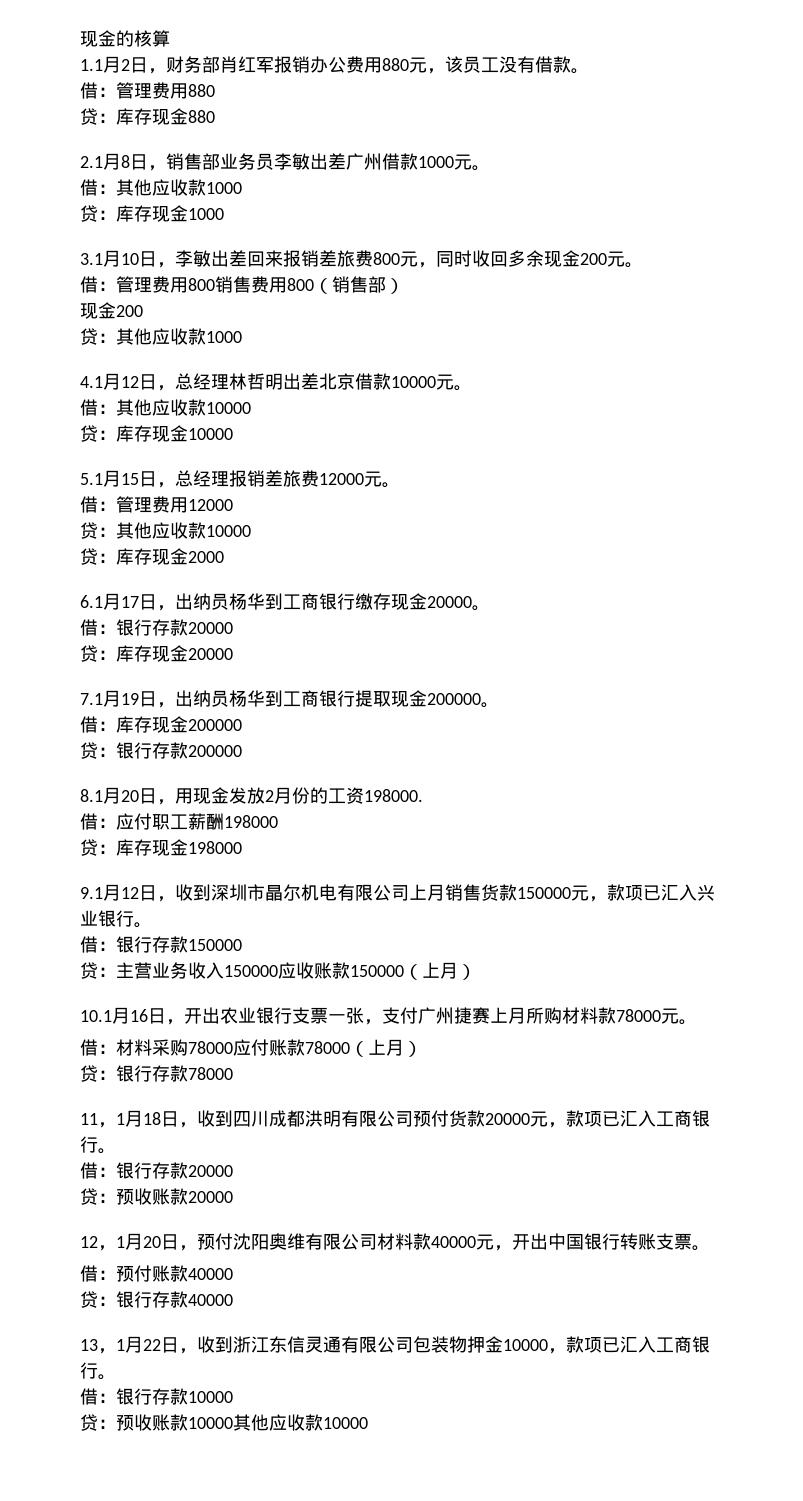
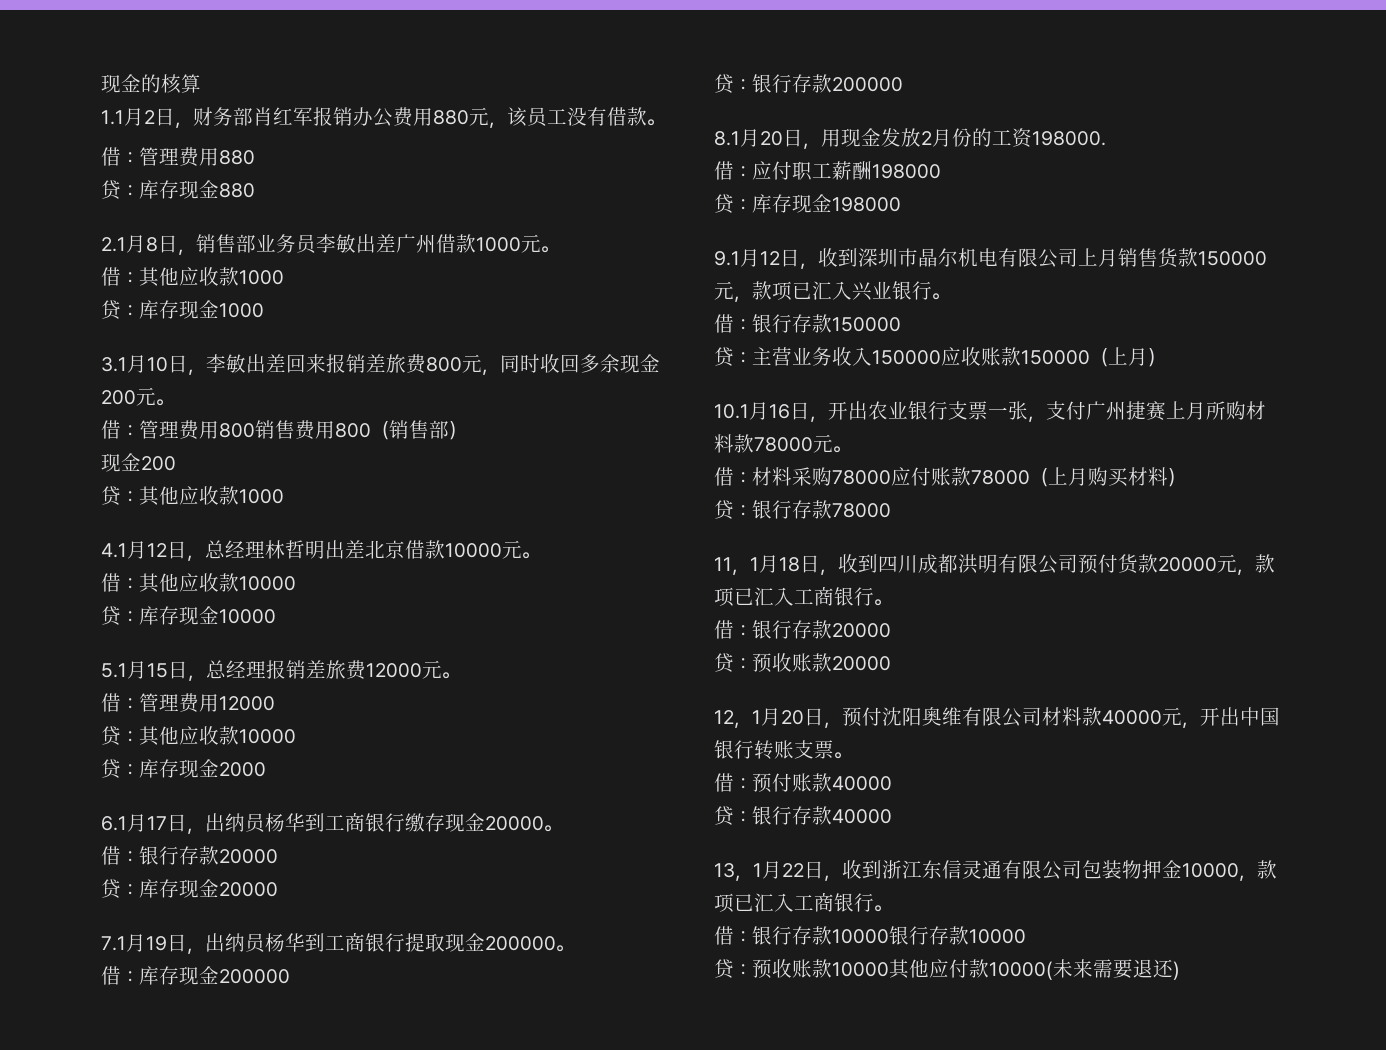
(404, 1047) none -> [1088,467,1168,487] 购买材料
(233, 1397) none -> [889,926,1026,945] 银行存款10000
[287,1414,368,1431] 收款10000 -> [949,959,1180,980] 付款10000(未来需要退还)

